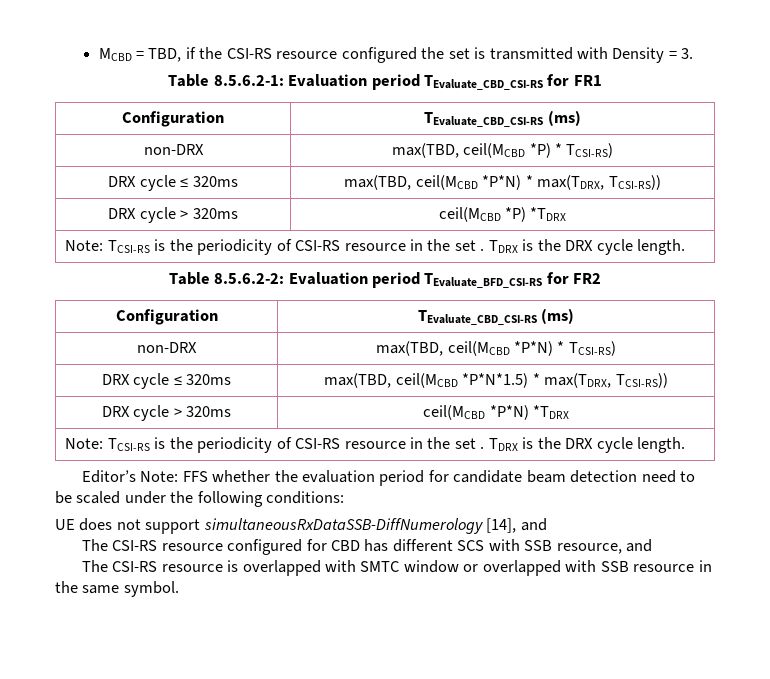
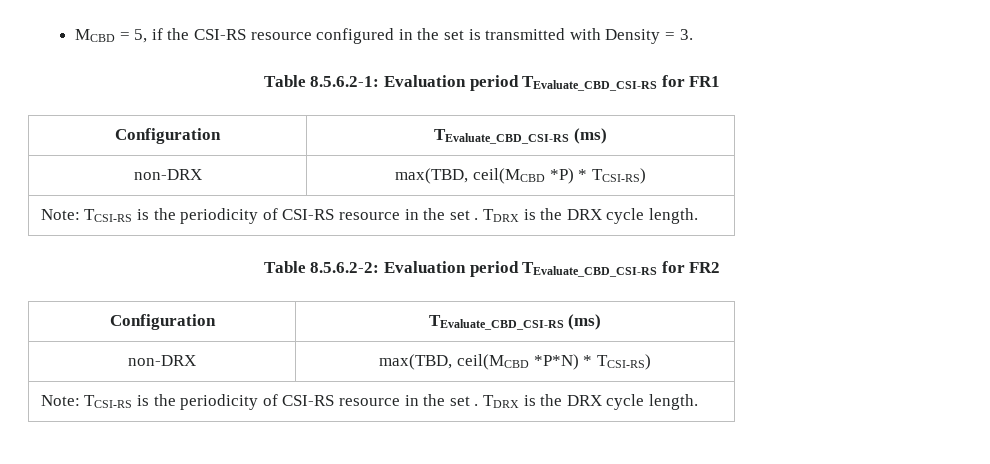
[148,48,182,62] TBD, -> [134,29,148,43] 5,
(417, 55) none -> [398,29,413,40] in
[108,175,238,191] [344,175,661,190] [108,207,238,223] [438,207,567,222] // DRX cycle ≤ 320ms | max(TBD, ceil(MCBD *P*N) * max(TDRX, TCSI-RS)) // DRX cycle > 320ms | ceil(MCBD *P) *TDRX -> (646, 176) none
[424,273,543,288] TEvaluate_BFD_CSI-RS -> [522,262,658,277] TEvaluate_CBD_CSI-RS
[101,373,232,389] [324,373,668,388] [101,405,232,421] [423,405,569,420] // DRX cycle ≤ 320ms | max(TBD, ceil(MCBD *P*N*1.5) * max(TDRX, TCSI-RS)) // DRX cycle > 320ms | ceil(MCBD *P*N) *TDRX -> (651, 362) none
[81,470,696,486] [55,491,345,507] [55,518,547,534] [81,539,653,555] [81,560,712,576] [55,581,179,597] // Editor’s Note: FFS whether the evaluation period for candidate beam detection need to be scaled under the following conditions: // UE does not support simultaneousRxDataSSB-DiffNumerology [14], and // The CSI-RS resource configured for CBD has different SCS with SSB resource, and // The CSI-RS resource is overlapped with SMTC window or overlapped with SSB resource in the same symbol. -> (698, 402) none

